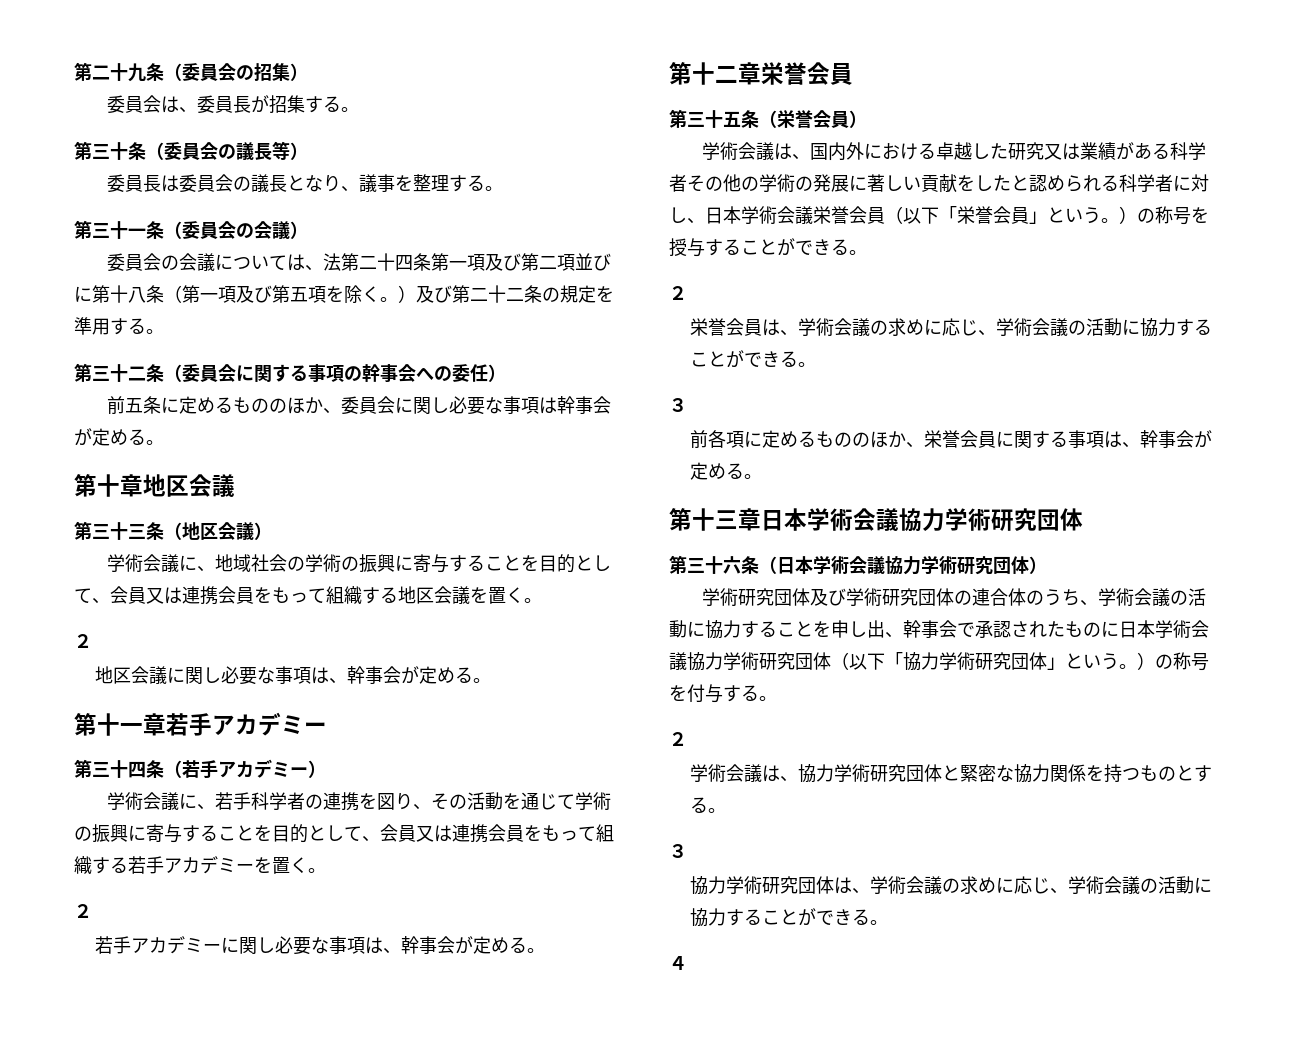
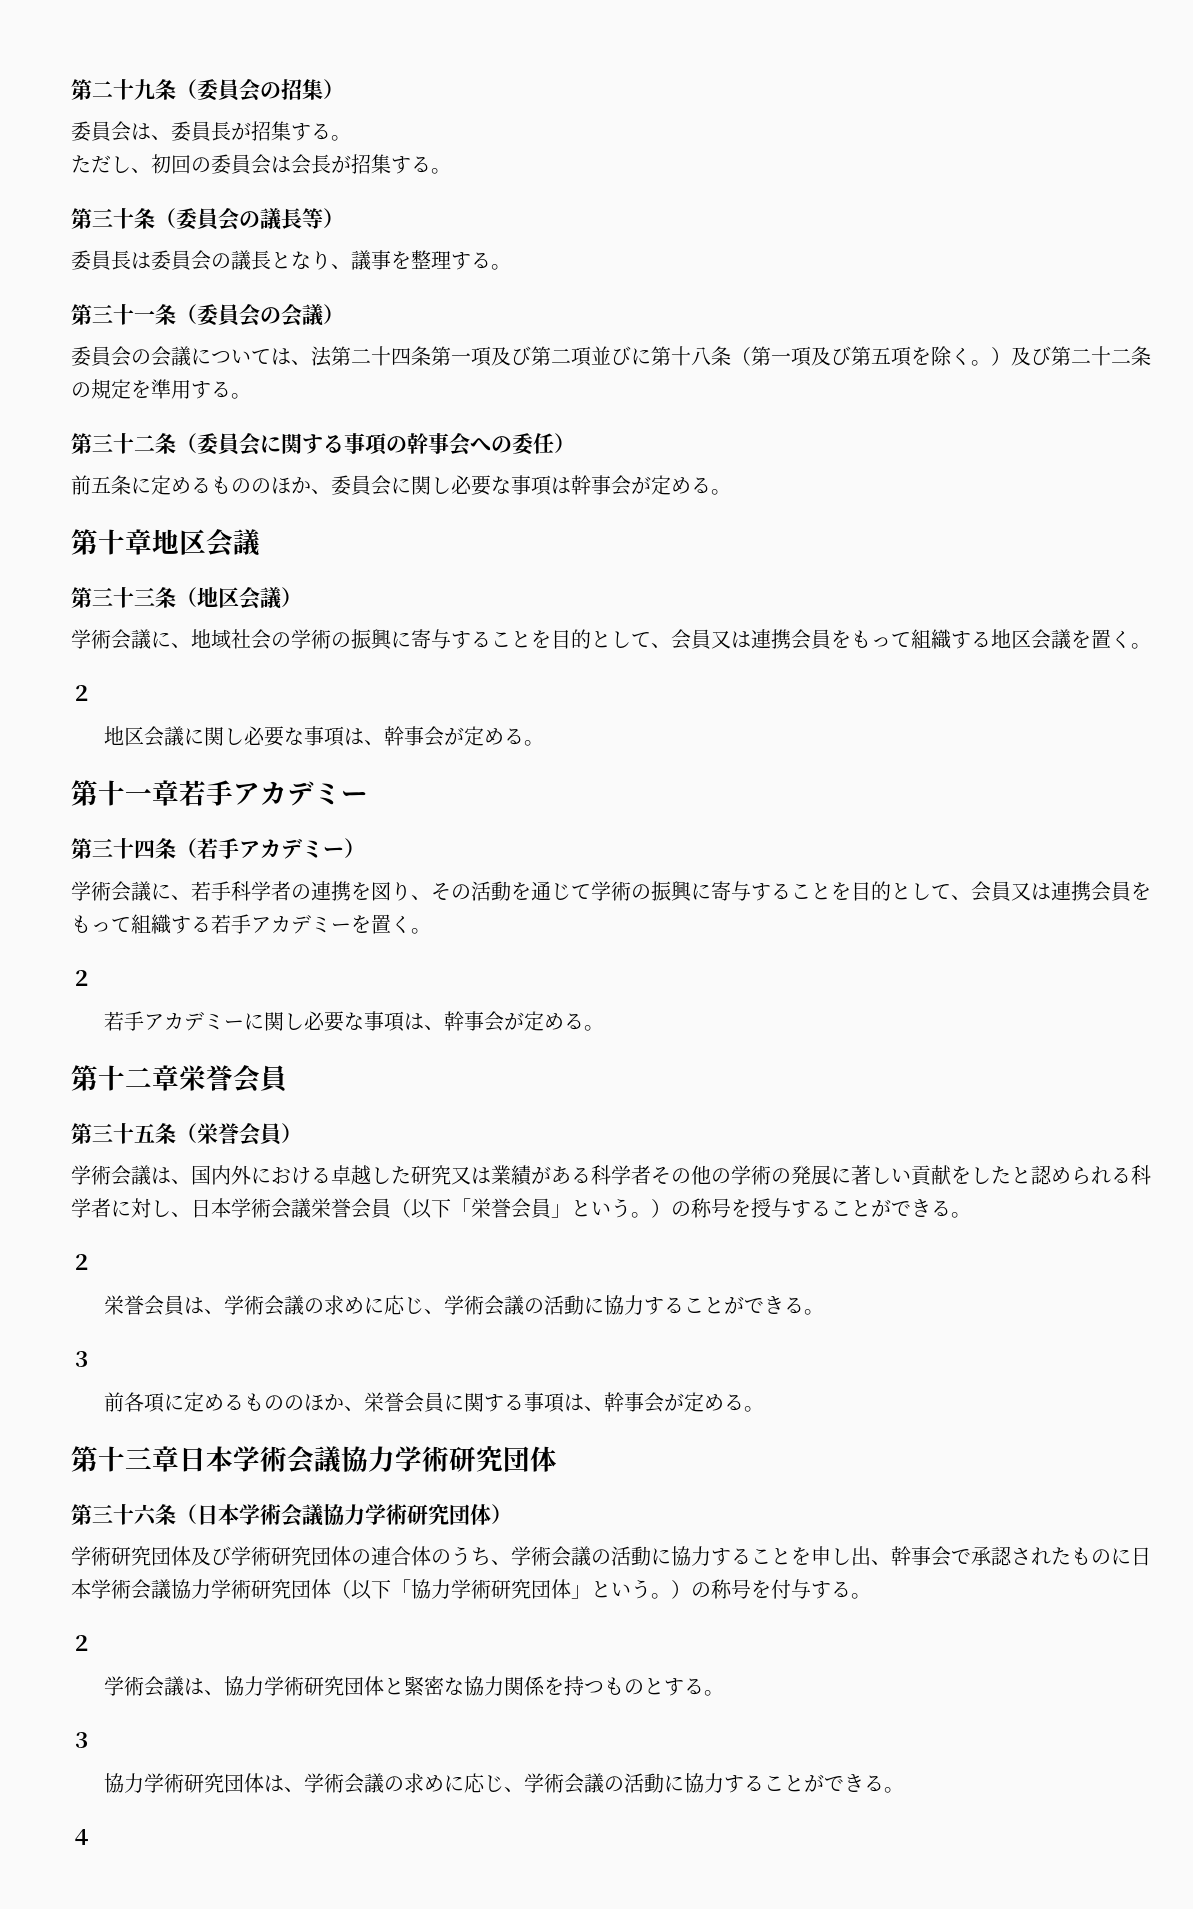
(359, 109) none -> [71,154,451,175] // ただし、初回の委員会は会長が招集する。

